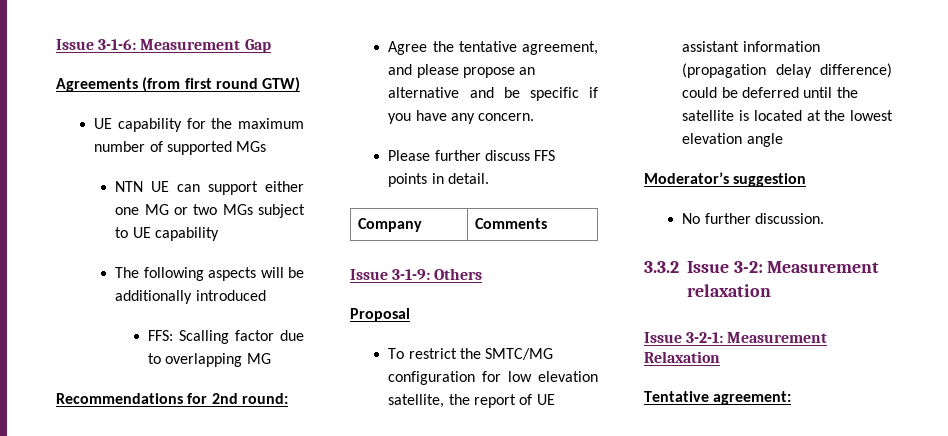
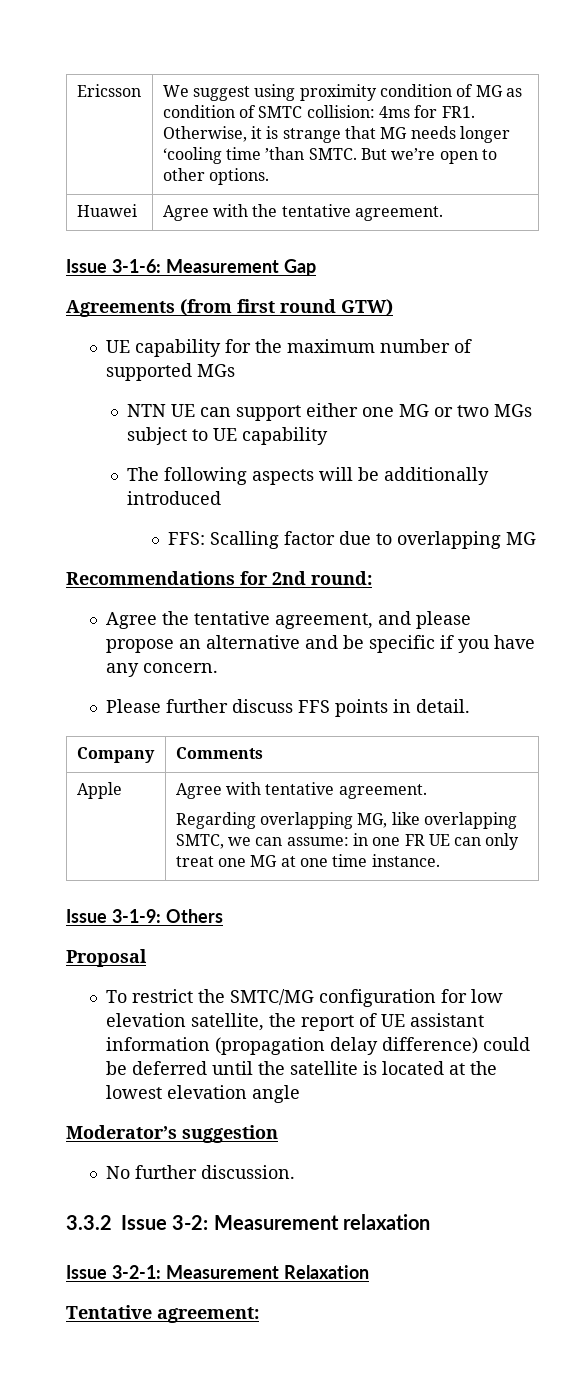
(56, 44) none -> [76,84,141,97] [162,84,522,101] [162,105,475,118] [162,126,510,143] [162,147,497,164] [162,168,269,185] [76,204,137,217] [162,204,443,221] Ericsson | We suggest using proximity condition of MG as condition of SMTC collision: 4ms for FR1. Otherwise, it is strange that MG needs longer ‘cooling time ’than SMTC. But we’re open to other options. // Huawei | Agree with the tentative agreement. //
(547, 223) none -> [76,782,122,799] [175,782,427,799] [175,812,517,829] [175,833,520,850] [175,854,440,867] // Apple | Agree with tentative agreement. // Regarding overlapping MG, like overlapping SMTC, we can assume: in one FR UE can only treat one MG at one time instance.

